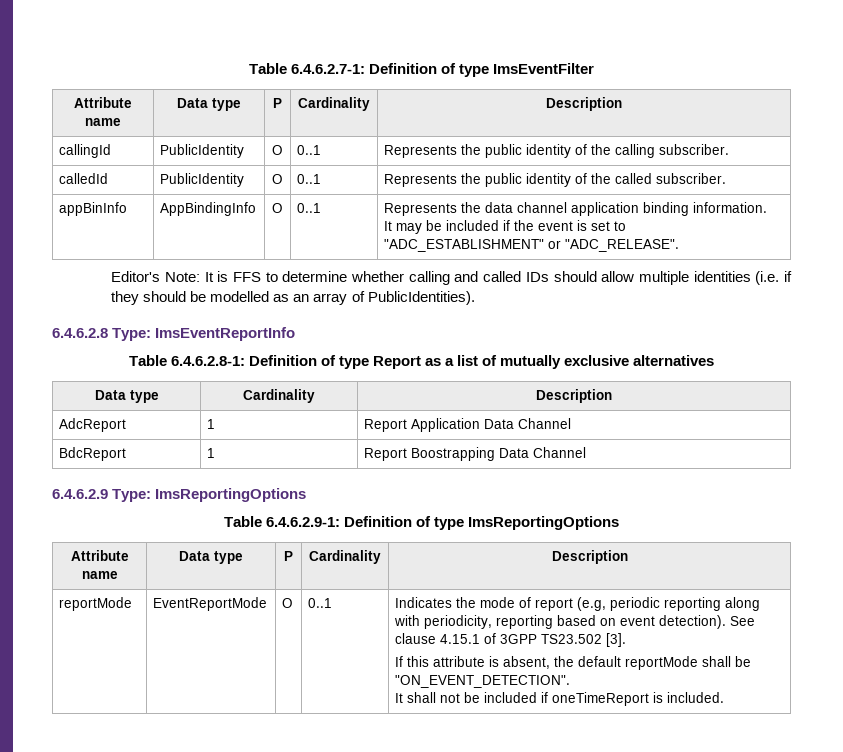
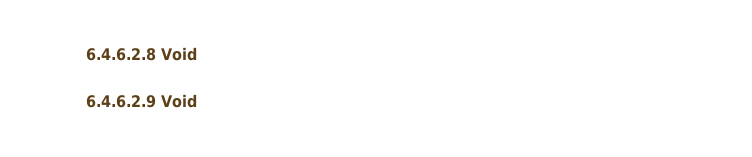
[248,63,595,77] [74,97,132,108] [85,118,121,126] [177,98,241,111] [273,98,282,108] [298,97,370,111] [546,97,622,111] [59,144,112,158] [160,144,245,158] [272,145,283,155] [297,145,322,155] [384,144,730,158] [59,173,109,184] [160,173,245,187] [272,174,283,184] [297,174,322,184] [384,173,727,187] [59,202,128,216] [160,202,257,216] [272,203,283,213] [297,203,322,213] [384,202,768,216] [384,220,627,234] [384,239,680,252] [111,271,793,285] [111,291,475,305] [52,327,296,341] [128,355,715,369] [94,390,159,403] [242,389,315,403] [536,389,612,403] [59,418,127,432] [207,419,216,429] [364,418,572,432] [59,447,127,461] [207,448,216,458] [364,447,587,461] [52,488,307,502] [223,516,620,530] [70,550,129,561] [81,571,118,579] [179,551,243,564] [284,551,293,561] [309,550,381,564] [551,550,628,564] [59,597,133,611] [153,597,268,611] [282,598,294,608] [308,598,333,608] [395,597,761,611] [394,615,756,629] [395,633,627,647] [395,656,752,670] [395,675,571,688] [395,692,725,706] Table 6.4.6.2.7-1: Definition of type ImsEventFilter // Attribute name | Data type | P | Cardinality | Description // callingId | PublicIdentity | O | 0..1 | Represents the public identity of the calling subscriber. // calledId | PublicIdentity | O | 0..1 | Represents the public identity of the called subscriber. // appBinInfo | AppBindingInfo | O | 0..1 | Represents the data channel application binding information. // It may be included if the event is set to "ADC_ESTABLISHMENT" or "ADC_RELEASE". // Editor's Note: It is FFS to determine whether calling and called IDs should allow multiple identities (i.e. if they should be modelled as an array of PublicIdentities). // 6.4.6.2.8 Type: ImsEventReportInfo // Table 6.4.6.2.8-1: Definition of type Report as a list of mutually exclusive alternatives // Data type | Cardinality | Description // AdcReport | 1 | Report Application Data Channel // BdcReport | 1 | Report Boostrapping Data Channel // 6.4.6.2.9 Type: ImsReportingOptions // Table 6.4.6.2.9-1: Definition of type ImsReportingOptions // Attribute name | Data type | P | Cardinality | Description // reportMode | EventReportMode | O | 0..1 | Indicates the mode of report (e.g, periodic reporting along with periodicity, reporting based on event detection). See clause 4.15.1 of 3GPP TS23.502 [3]. // If this attribute is absent, the default reportMode shall be "ON_EVENT_DETECTION". // It shall not be included if oneTimeReport is included. -> [86,47,197,61] [86,94,197,108] 6.4.6.2.8 Void // 6.4.6.2.9 Void

